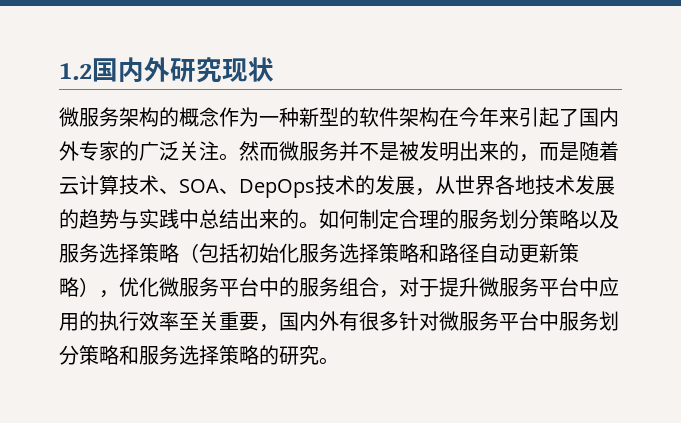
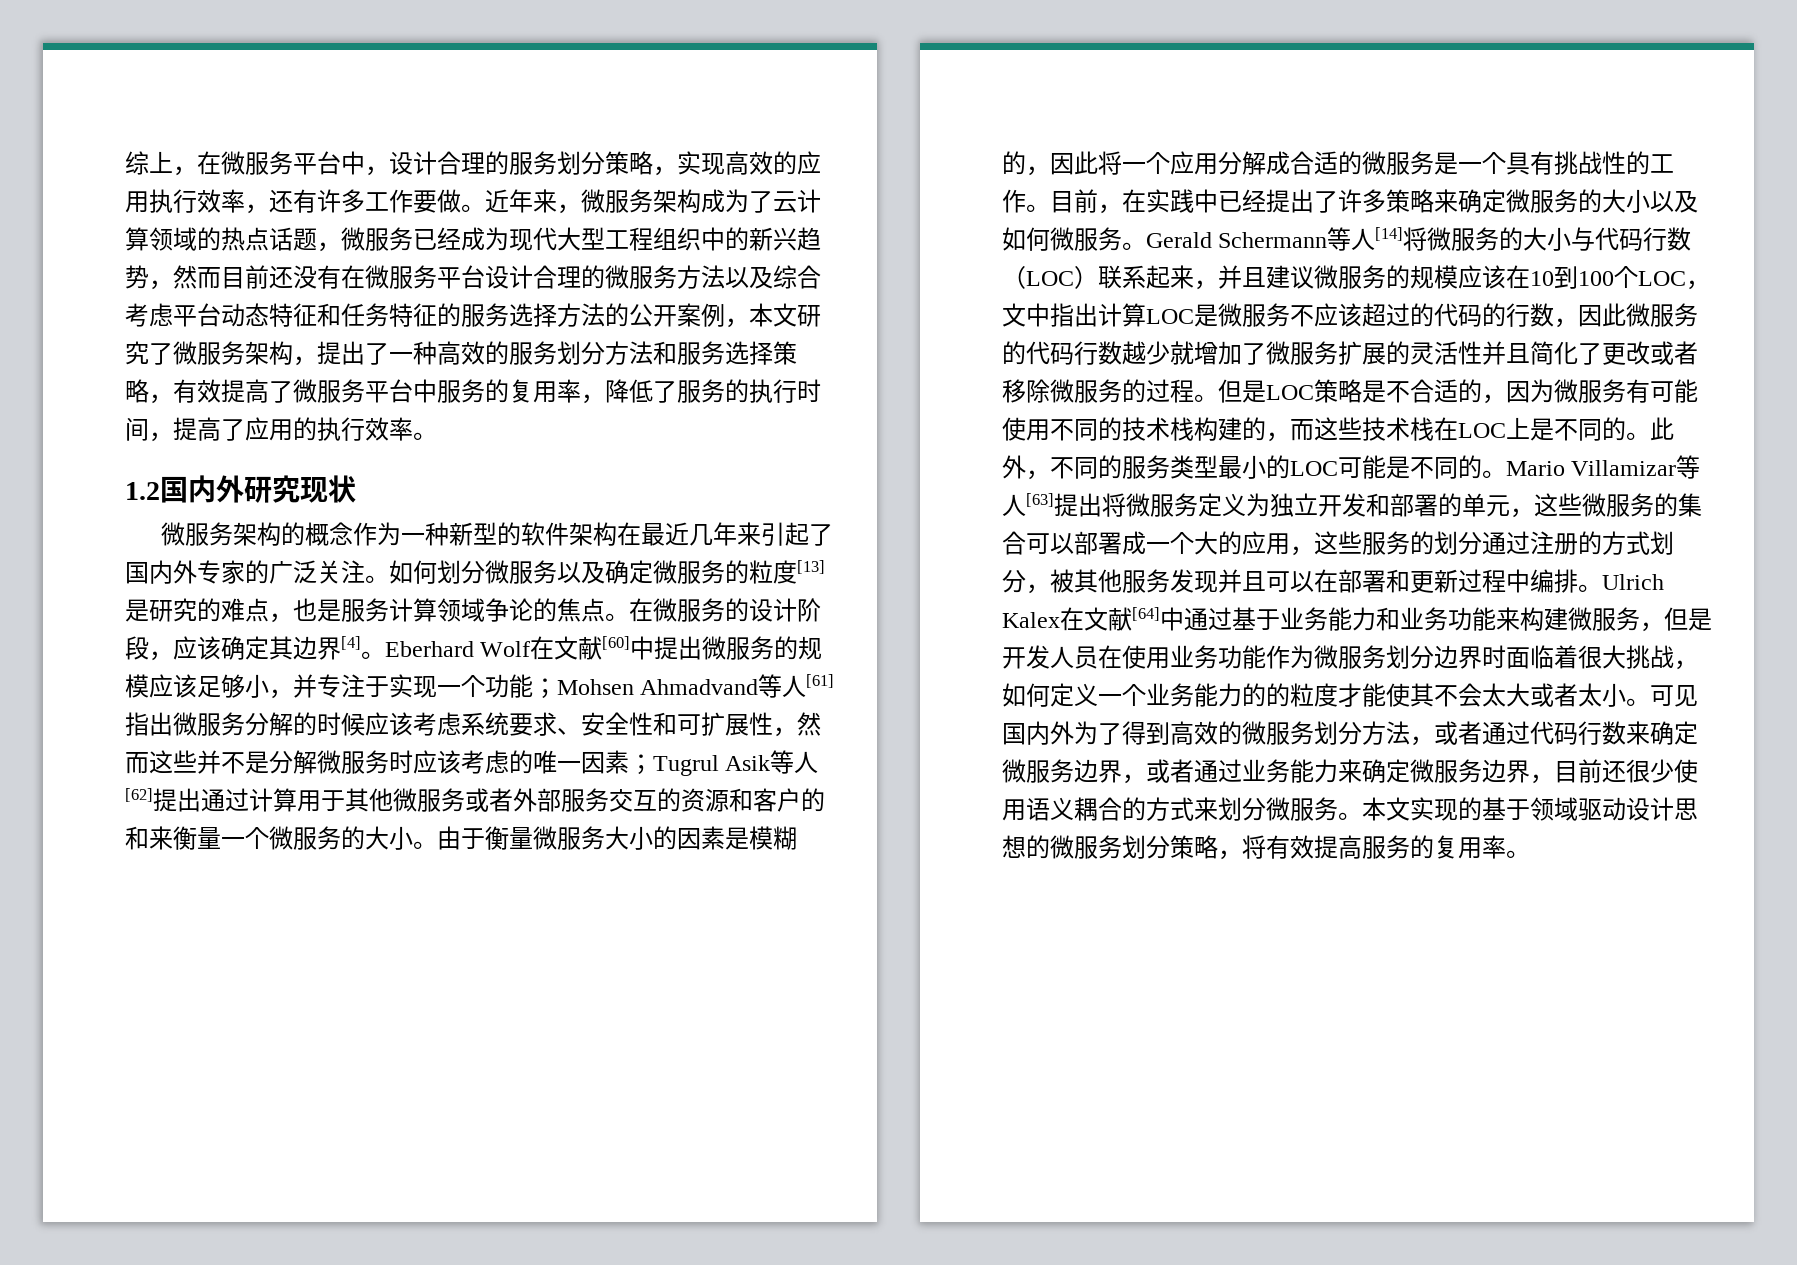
(59, 71) none -> [125,151,821,176] [125,189,821,214] [125,227,821,252] [125,265,821,290] [125,303,821,328] [125,341,797,366] [125,379,821,404] [125,417,437,442] 综上，在微服务平台中，设计合理的服务划分策略，实现高效的应用执行效率，还有许多工作要做。近年来，微服务架构成为了云计算领域的热点话题，微服务已经成为现代大型工程组织中的新兴趋势，然而目前还没有在微服务平台设计合理的微服务方法以及综合考虑平台动态特征和任务特征的服务选择方法的公开案例，本文研究了微服务架构，提出了一种高效的服务划分方法和服务选择策略，有效提高了微服务平台中服务的复用率，降低了服务的执行时间，提高了应用的执行效率。 //
[459,107,479,127] 今 -> [641,522,714,546] 最近几
[239,141,619,162] [59,175,615,198] [59,209,619,229] [59,243,579,263] [59,277,619,298] [59,311,619,332] [59,345,319,365] 然而微服务并不是被发明出来的，而是随着云计算技术、SOA、DepOps技术的发展，从世界各地技术发展的趋势与实践中总结出来的。如何制定合理的服务划分策略以及服务选择策略（包括初始化服务选择策略和路径自动更新策略），优化微服务平台中的服务组合，对于提升微服务平台中应用的执行效率至关重要，国内外有很多针对微服务平台中服务划分策略和服务选择策略的研究 -> [389,560,825,584] [125,598,821,623] [125,636,361,661] [361,636,823,660] [125,674,835,699] [125,712,821,737] [125,750,819,776] [125,788,825,812] [125,826,797,850] [1002,151,1674,176] [1002,189,1698,214] [1002,227,1692,251] [1002,265,1710,290] [1002,303,1698,328] [1002,341,1698,365] [1002,379,1698,404] [1002,417,1674,442] [1002,455,1701,480] [1002,493,1702,518] [1002,531,1674,556] [1002,569,1664,594] [1002,607,1712,632] [1002,645,1698,670] [1002,683,1698,707] [1002,721,1698,746] [1002,759,1698,784] [1002,797,1698,821] [1002,835,1506,860] 如何划分微服务以及确定微服务的粒度[13]是研究的难点，也是服务计算领域争论的焦点。在微服务的设计阶段，应该确定其边界[4]。Eberhard Wolf在文献[60]中提出微服务的规模应该足够小，并专注于实现一个功能；Mohsen Ahmadvand等人[61]指出微服务分解的时候应该考虑系统要求、安全性和可扩展性，然而这些并不是分解微服务时应该考虑的唯一因素；Tugrul Asik等人[62]提出通过计算用于其他微服务或者外部服务交互的资源和客户的和来衡量一个微服务的大小。由于衡量微服务大小的因素是模糊的，因此将一个应用分解成合适的微服务是一个具有挑战性的工作。目前，在实践中已经提出了许多策略来确定微服务的大小以及如何微服务。Gerald Schermann等人[14]将微服务的大小与代码行数（LOC）联系起来，并且建议微服务的规模应该在10到100个LOC，文中指出计算LOC是微服务不应该超过的代码的行数，因此微服务的代码行数越少就增加了微服务扩展的灵活性并且简化了更改或者移除微服务的过程。但是LOC策略是不合适的，因为微服务有可能使用不同的技术栈构建的，而这些技术栈在LOC上是不同的。此外，不同的服务类型最小的LOC可能是不同的。Mario Villamizar等人[63]提出将微服务定义为独立开发和部署的单元，这些微服务的集合可以部署成一个大的应用，这些服务的划分通过注册的方式划分，被其他服务发现并且可以在部署和更新过程中编排。Ulrich Kalex在文献[64]中通过基于业务能力和业务功能来构建微服务，但是开发人员在使用业务功能作为微服务划分边界时面临着很大挑战，如何定义一个业务能力的的粒度才能使其不会太大或者太小。可见国内外为了得到高效的微服务划分方法，或者通过代码行数来确定微服务边界，或者通过业务能力来确定微服务边界，目前还很少使用语义耦合的方式来划分微服务。本文实现的基于领域驱动设计思想的微服务划分策略，将有效提高服务的复用率

